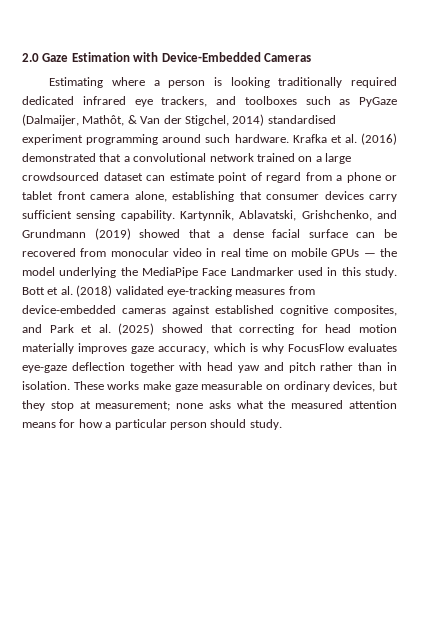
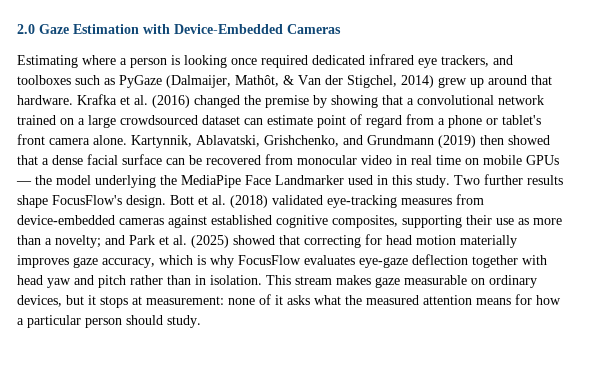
[278,77,343,88] traditionally -> [231,58,257,65] once
[267,115,336,124] [22,134,231,145] standardised experiment programming around such -> [438,75,552,88] grew up around that
[22,153,96,162] demonstrated -> [194,95,378,108] changed the premise by showing
[22,191,53,200] tablet -> [502,115,541,125] tablet's
[134,191,397,202] [22,210,175,221] alone, establishing that consumer devices carry sufficient sensing capability. -> [93,135,127,145] alone.
(131, 234) none -> [480,135,504,145] then
(397, 272) none -> [454,174,563,185] [17,195,166,208] Two further results shape FocusFlow's design.
(397, 310) none -> [402,215,562,228] [17,235,101,248] supporting their use as more than a novelty;
[73,381,171,390] These works make -> [266,275,371,285] This stream makes
[22,400,204,411] they stop at measurement; none -> [88,294,283,308] it stops at measurement: none of it

